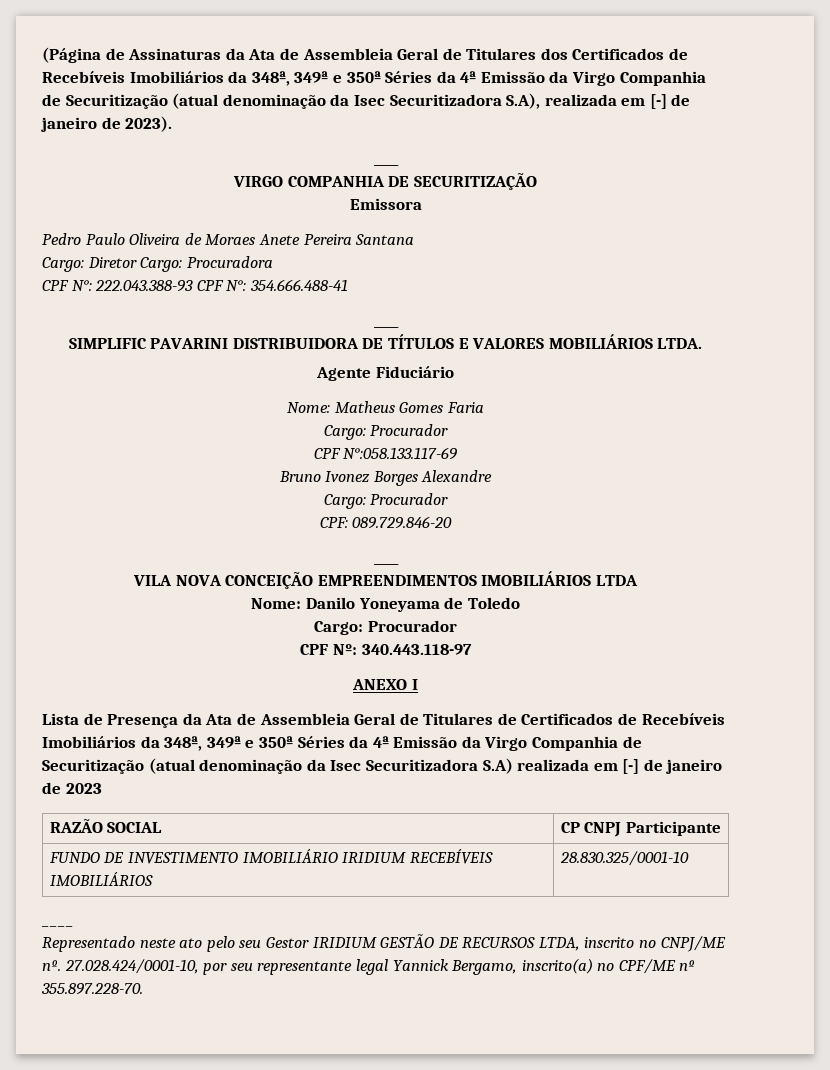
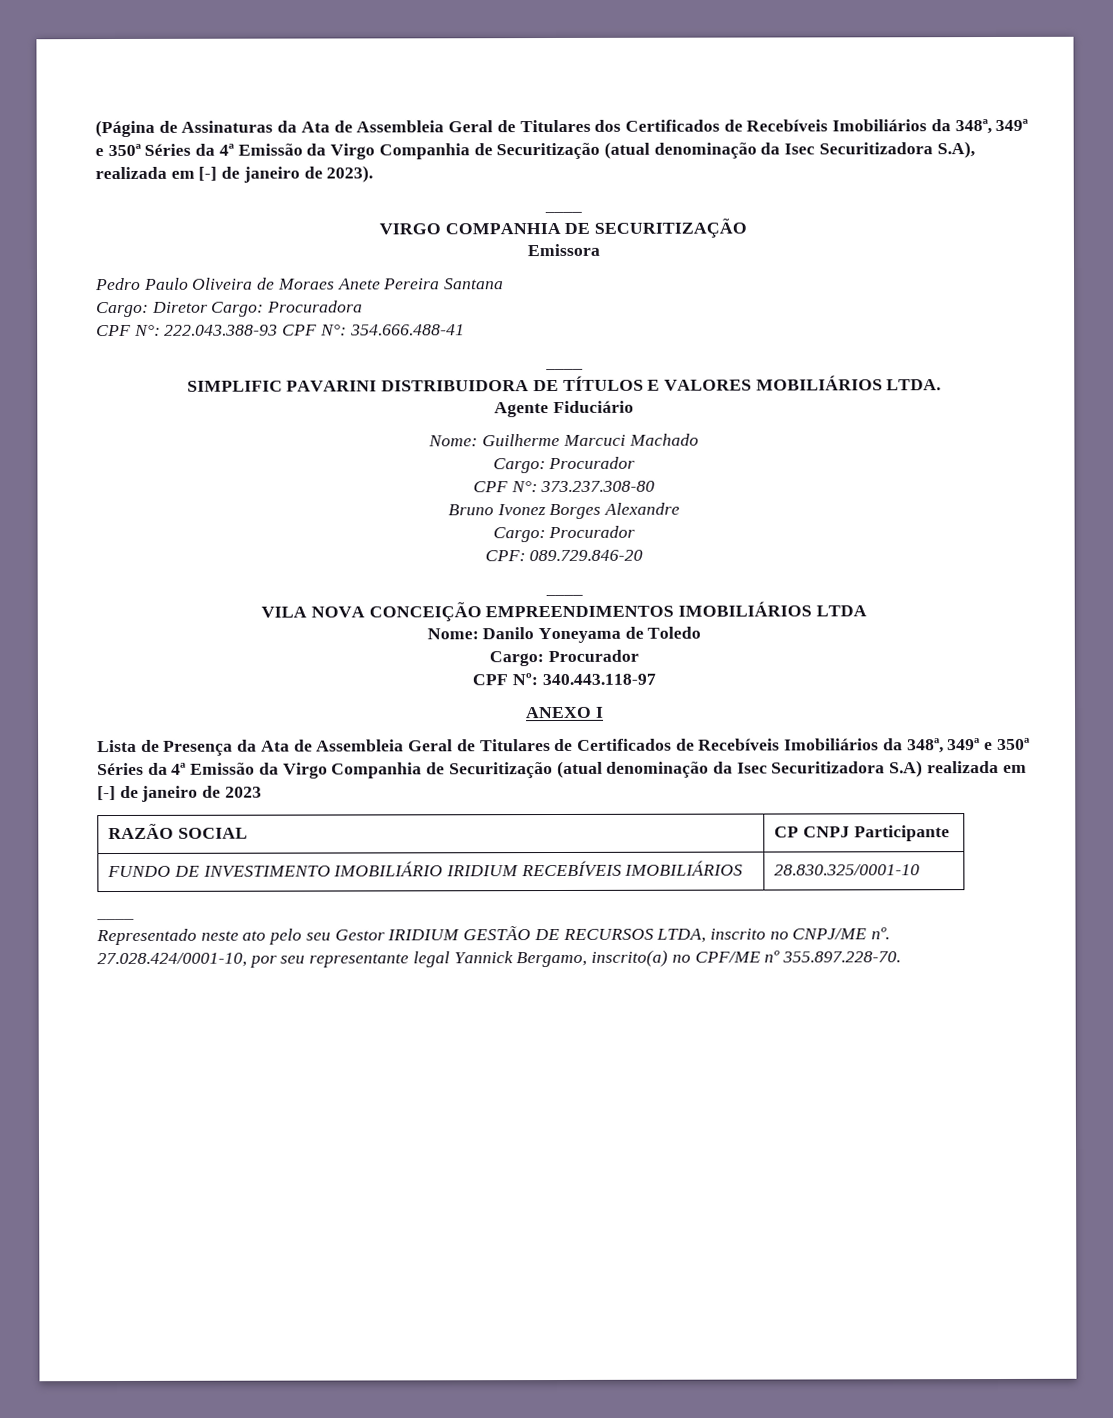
[334,401,484,413] [323,424,449,440] [313,447,458,460] Matheus Gomes Faria // Cargo: Procurador // CPF N°:058.133.117-69 -> [482,433,699,447] [492,456,636,474] [472,480,656,493] Guilherme Marcuci Machado // Cargo: Procurador // CPF N°: 373.237.308-80

